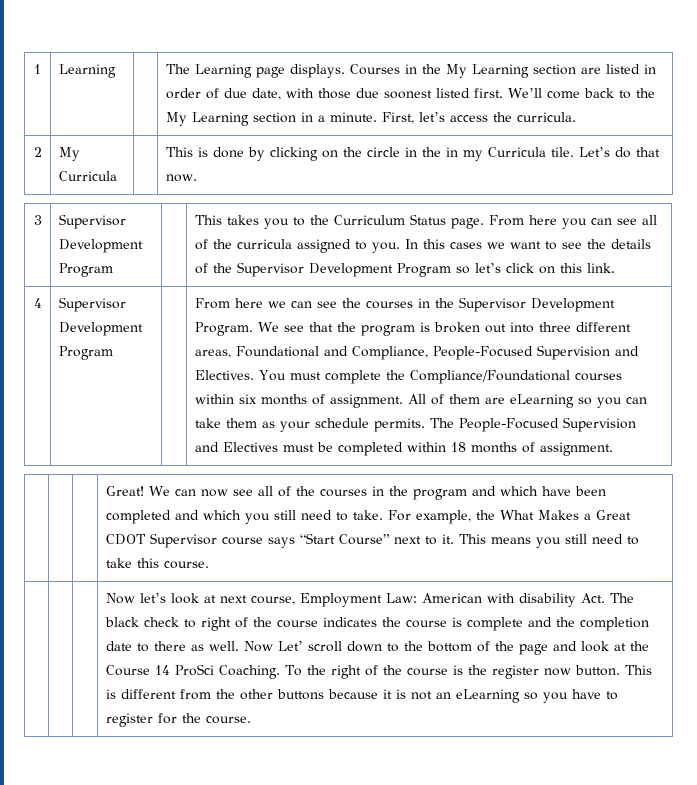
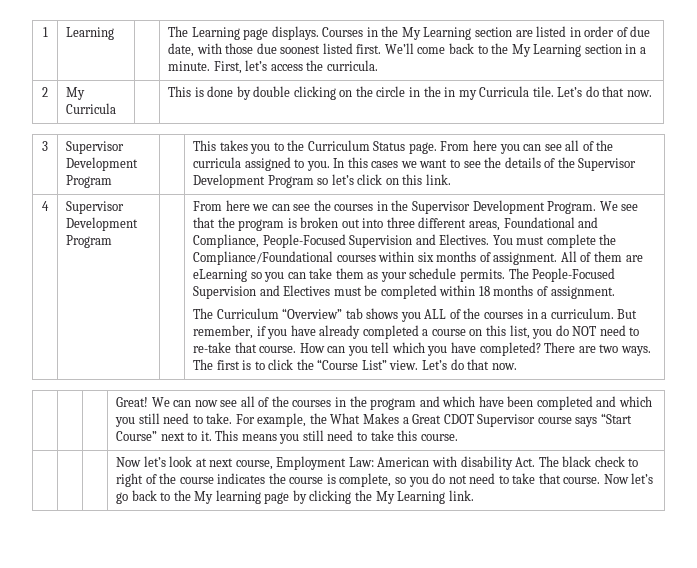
(265, 154) none -> [253,86,291,97] double
(613, 449) none -> [193,308,638,322] [193,325,640,339] [193,342,651,356] [193,359,517,370] // The Curriculum “Overview” tab shows you ALL of the courses in a curriculum. But remember, if you have already completed a course on this list, you do NOT need to re-take that course. How can you tell which you have completed? There are two ways. The first is to click the “Course List” view. Let’s do that now.
[466,617,649,631] [105,641,649,655] [105,664,652,679] [105,689,618,703] [105,713,251,727] complete and the completion date to there as well. Now Let’ scroll down to the bottom of the page and look at the Course 14 ProSci Coaching. To the right of the course is the register now button. This is different from the other buttons because it is not an eLearning so you have to register for the course. -> [339,473,654,487] [116,490,474,504] complete, so you do not need to take that course. Now let’s go back to the My learning page by clicking the My Learning link.

